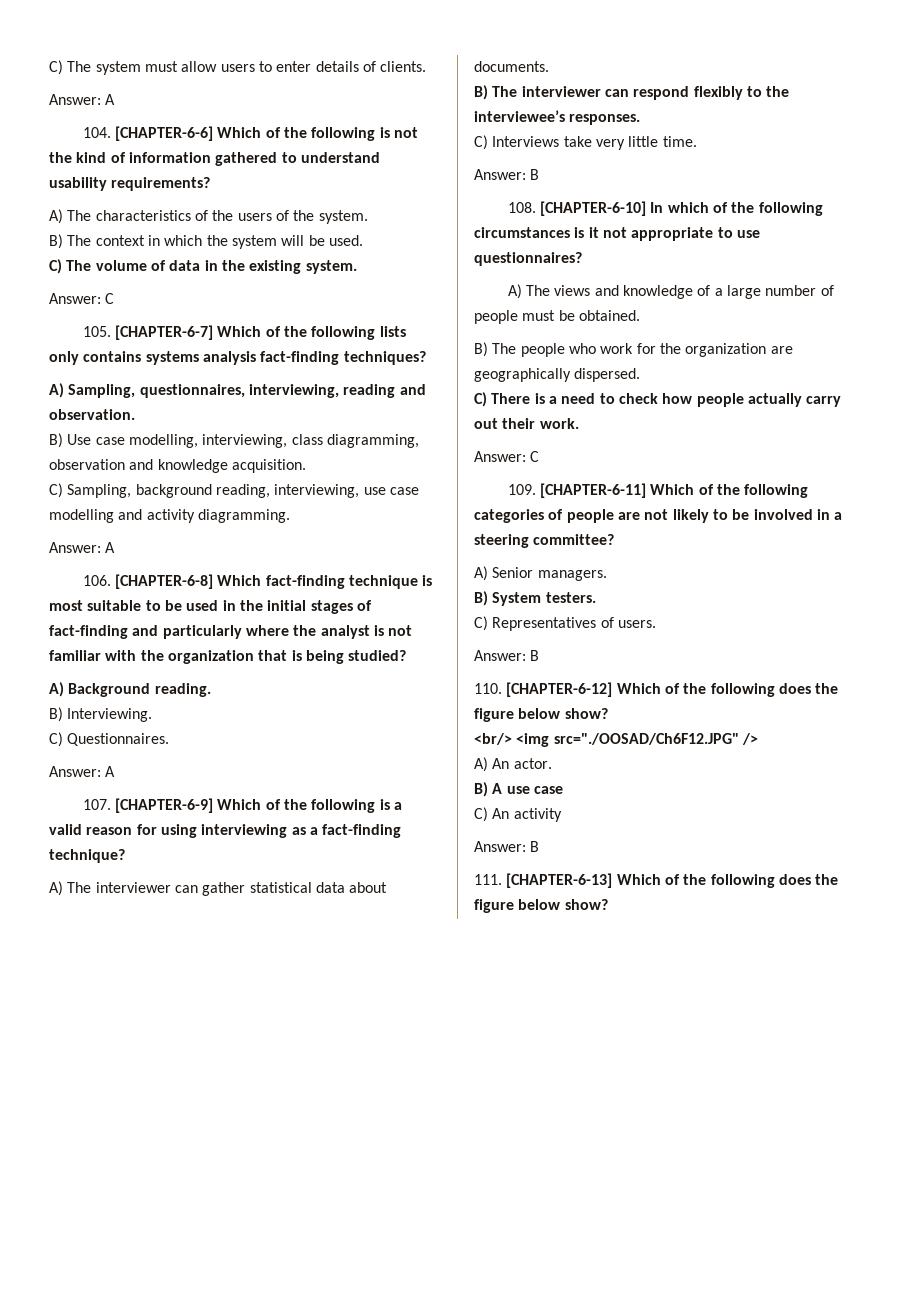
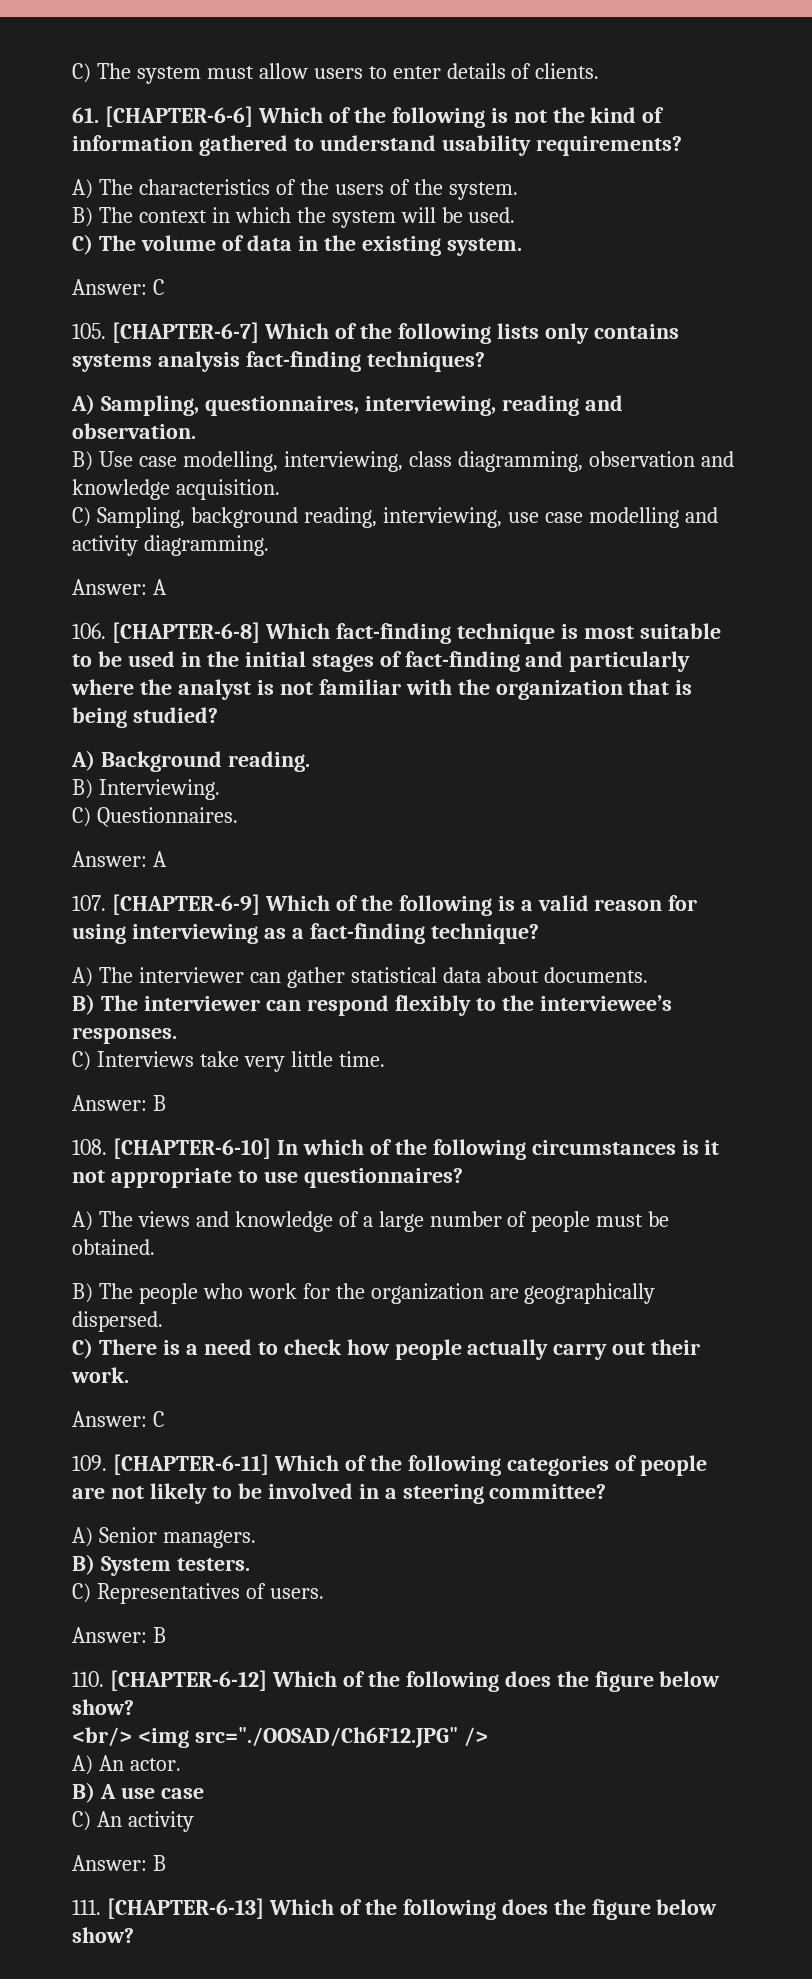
[49,94,116,105] [82,127,111,138] Answer: A // 104. -> [72,107,99,123] 61.

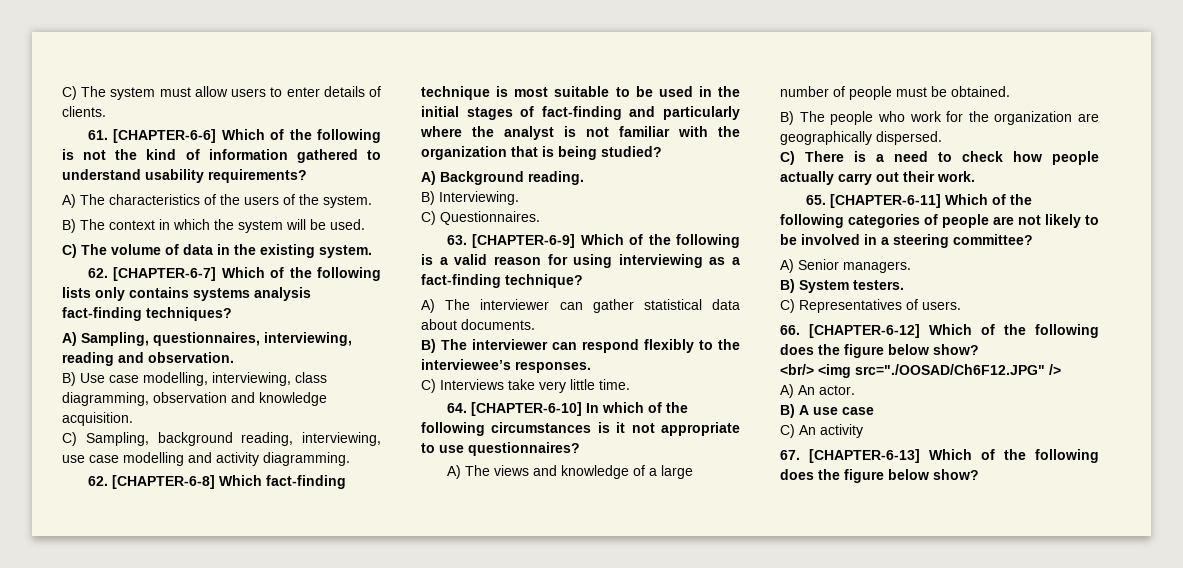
[72,279,164,295] [72,323,106,339] Answer: C // 105. -> [87,268,108,278] 62.
[72,579,167,595] [72,623,106,639] Answer: A // 106. -> [87,476,108,486] 62.
[72,851,167,867] [72,895,106,911] Answer: A // 107. -> [446,235,467,245] 63.
[72,1095,166,1111] [72,1139,107,1155] Answer: B // 108. -> [446,403,467,413] 64.
[72,1411,164,1427] [72,1455,107,1471] Answer: C // 109. -> [805,195,826,205] 65.
[72,1627,166,1643] [72,1671,104,1687] Answer: B // 110. -> [780,325,800,335] 66.
[72,1855,166,1871] [72,1899,101,1915] Answer: B // 111. -> [780,450,800,460] 67.

